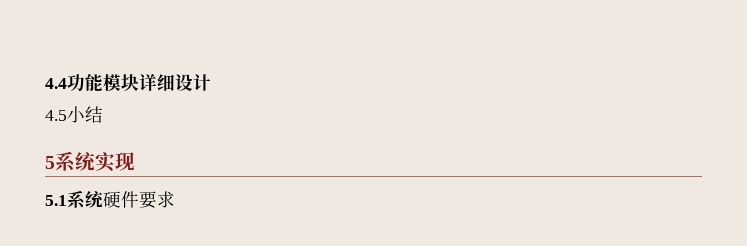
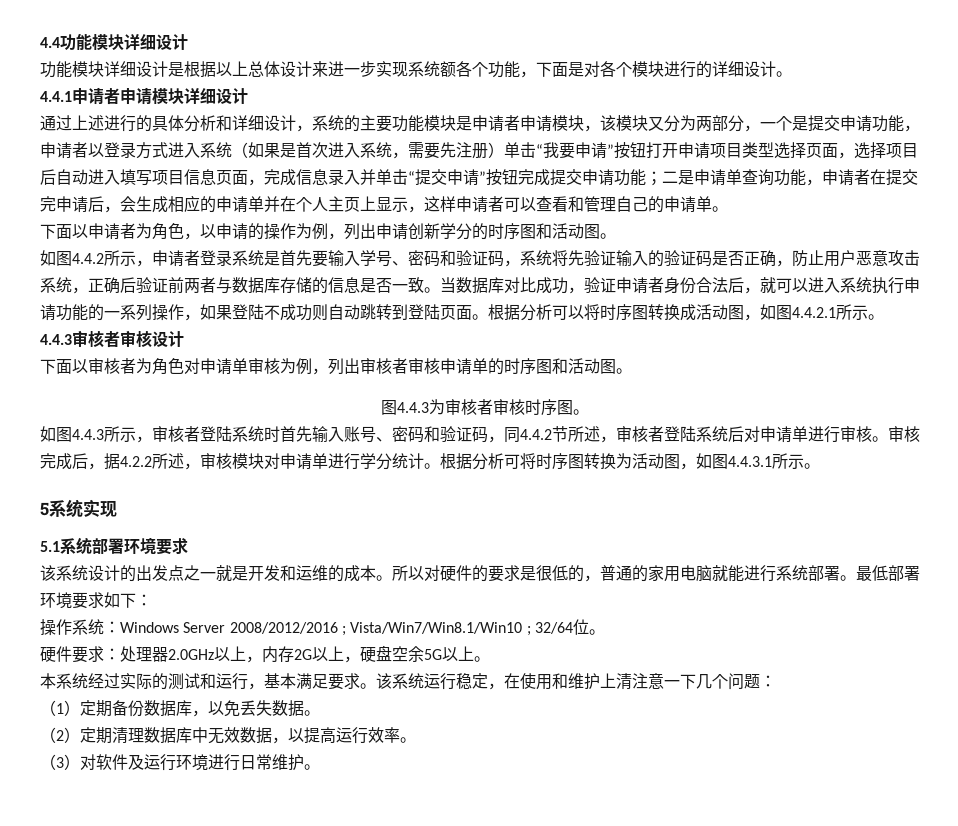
[45,106,103,123] 4.5小结 -> [40,61,792,78] [40,87,248,105] [40,115,920,132] [40,142,918,159] [40,169,918,186] [40,195,728,213] [40,223,616,240] [40,250,920,267] [40,277,920,294] [40,304,884,321] [40,330,184,348] [40,358,632,375] [380,399,589,416] [40,426,920,443] [40,453,820,470] 功能模块详细设计是根据以上总体设计来进一步实现系统额各个功能，下面是对各个模块进行的详细设计。 // 4.4.1申请者申请模块详细设计 // 通过上述进行的具体分析和详细设计，系统的主要功能模块是申请者申请模块，该模块又分为两部分，一个是提交申请功能，申请者以登录方式进入系统（如果是首次进入系统，需要先注册）单击“我要申请”按钮打开申请项目类型选择页面，选择项目后自动进入填写项目信息页面，完成信息录入并单击“提交申请”按钮完成提交申请功能；二是申请单查询功能，申请者在提交完申请后，会生成相应的申请单并在个人主页上显示，这样申请者可以查看和管理自己的申请单。 // 下面以申请者为角色，以申请的操作为例，列出申请创新学分的时序图和活动图。 // 如图4.4.2所示，申请者登录系统是首先要输入学号、密码和验证码，系统将先验证输入的验证码是否正确，防止用户恶意攻击系统，正确后验证前两者与数据库存储的信息是否一致。当数据库对比成功，验证申请者身份合法后，就可以进入系统执行申请功能的一系列操作，如果登陆不成功则自动跳转到登陆页面。根据分析可以将时序图转换成活动图，如图4.4.2.1所示。 // 4.4.3审核者审核设计 // 下面以审核者为角色对申请单审核为例，列出审核者审核申请单的时序图和活动图。 // 图4.4.3为审核者审核时序图。 // 如图4.4.3所示，审核者登陆系统时首先输入账号、密码和验证码，同4.4.2节所述，审核者登陆系统后对申请单进行审核。审核完成后，据4.2.2所述，审核模块对申请单进行学分统计。根据分析可将时序图转换为活动图，如图4.4.3.1所示。
[103,191,175,209] 硬件要求 -> [92,537,188,555] [40,565,920,582] [40,592,152,609] [40,619,605,636] [40,645,490,663] [40,673,776,690] [40,700,320,717] [40,727,416,744] [40,754,320,771] 部署环境要求 // 该系统设计的出发点之一就是开发和运维的成本。所以对硬件的要求是很低的，普通的家用电脑就能进行系统部署。最低部署环境要求如下： // 操作系统：Windows Server 2008/2012/2016 ; Vista/Win7/Win8.1/Win10 ; 32/64位。 // 硬件要求：处理器2.0GHz以上，内存2G以上，硬盘空余5G以上。 // 本系统经过实际的测试和运行，基本满足要求。该系统运行稳定，在使用和维护上清注意一下几个问题： // （1）定期备份数据库，以免丢失数据。 // （2）定期清理数据库中无效数据，以提高运行效率。 // （3）对软件及运行环境进行日常维护。

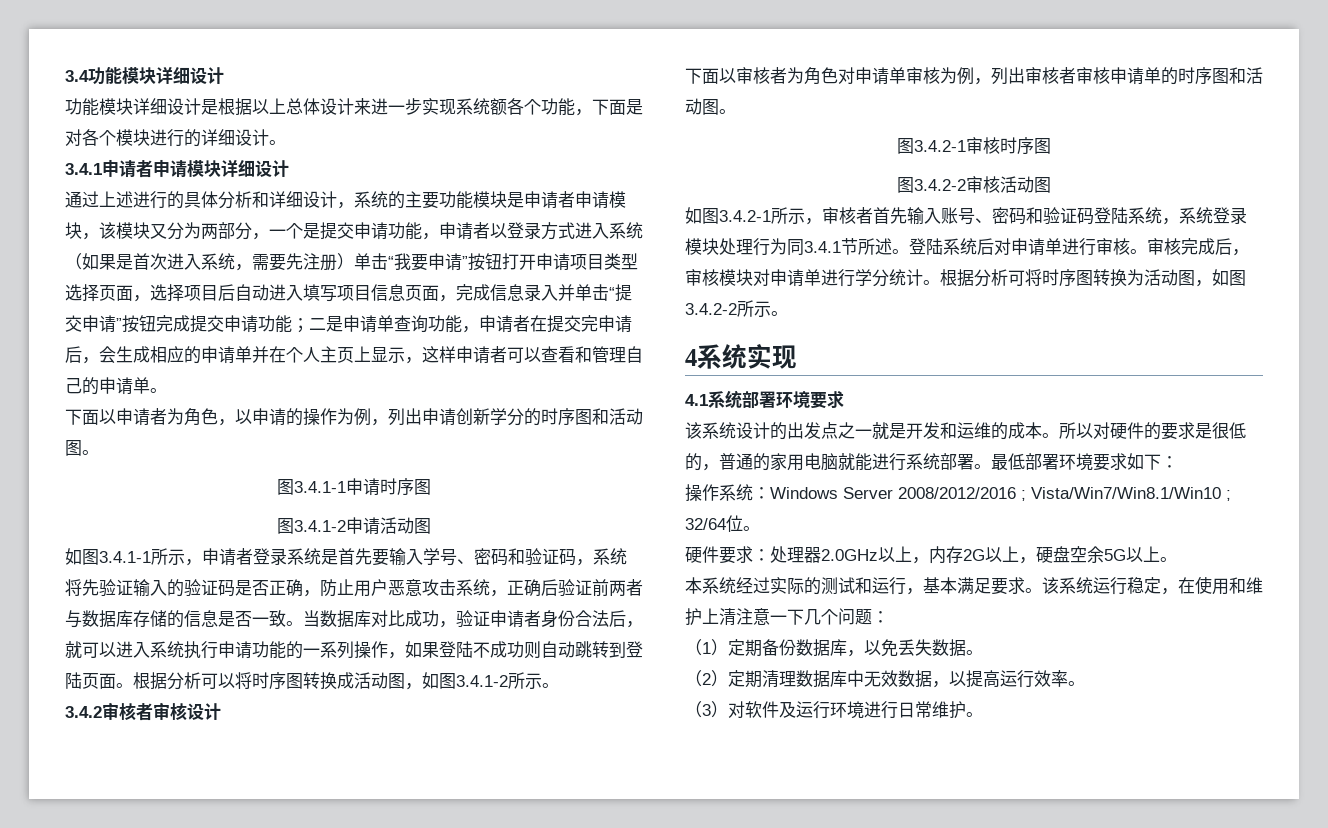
[40,37,60,48] 4.4 -> [65,70,89,82] 3.4
[40,91,72,102] 4.4.1 -> [65,163,102,175] 3.4.1
[40,250,104,266] // 如图4.4.2 -> [277,478,431,496] [277,517,431,535] [65,548,151,565] // 图3.4.1-1申请时序图 // 图3.4.1-2申请活动图 // 如图3.4.1-1
[792,304,884,320] [40,334,72,345] 4.4.2.1所示。 // 4.4.3 -> [456,672,559,689] [65,706,102,718] 3.4.1-2所示。 // 3.4.2
[396,399,493,415] 4.4.3为审核者 -> [914,140,966,152] 3.4.2-1
[572,409,589,415] [40,426,104,442] 。 // 如图4.4.3 -> [897,176,1051,193] [685,207,771,224] // 图3.4.2-2审核活动图 // 如图3.4.2-1
[200,426,280,442] 登陆系统时 -> (873, 215) none
[488,426,664,443] ，同4.4.2节所述，审核者 -> [1094,207,1247,225] [685,238,909,256] 登陆系统，系统登录模块处理行为同3.4.1节所述。
[104,453,200,470] 据4.2.2所述， -> (1249, 252) none
[728,453,820,469] [40,502,49,516] 4.4.3.1所示。 // 5 -> [685,300,788,317] [685,349,697,366] 3.4.2-2所示。 // 4
[40,541,60,552] 5.1 -> [685,394,708,406] 4.1

